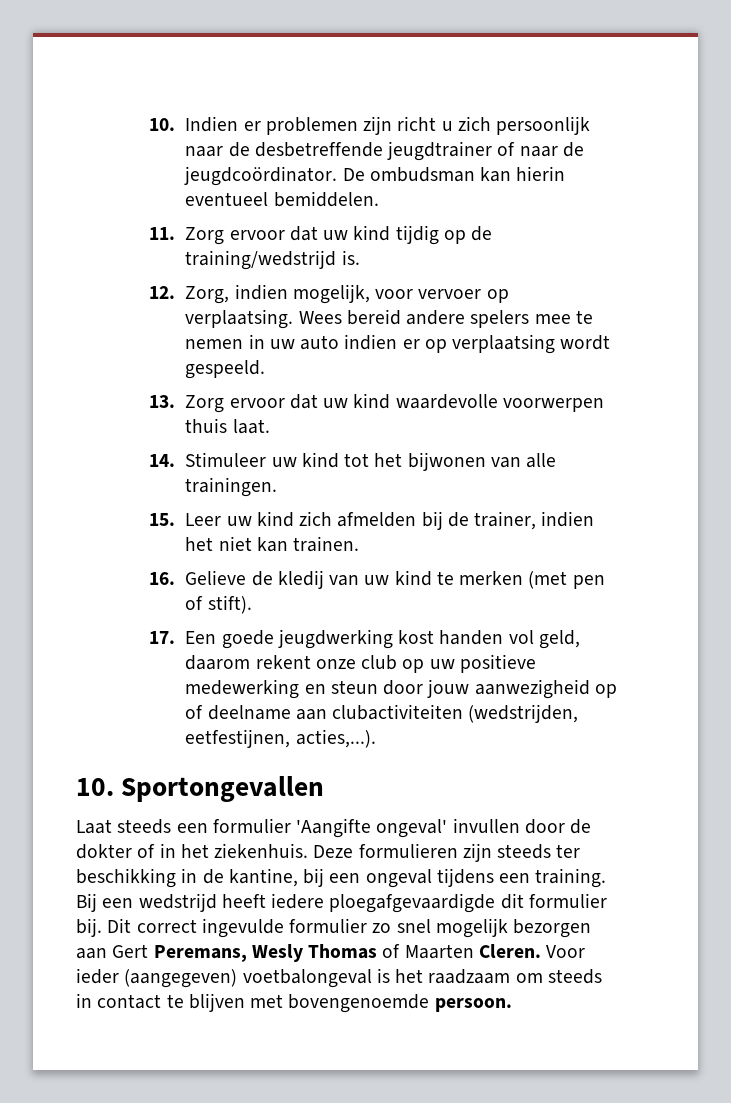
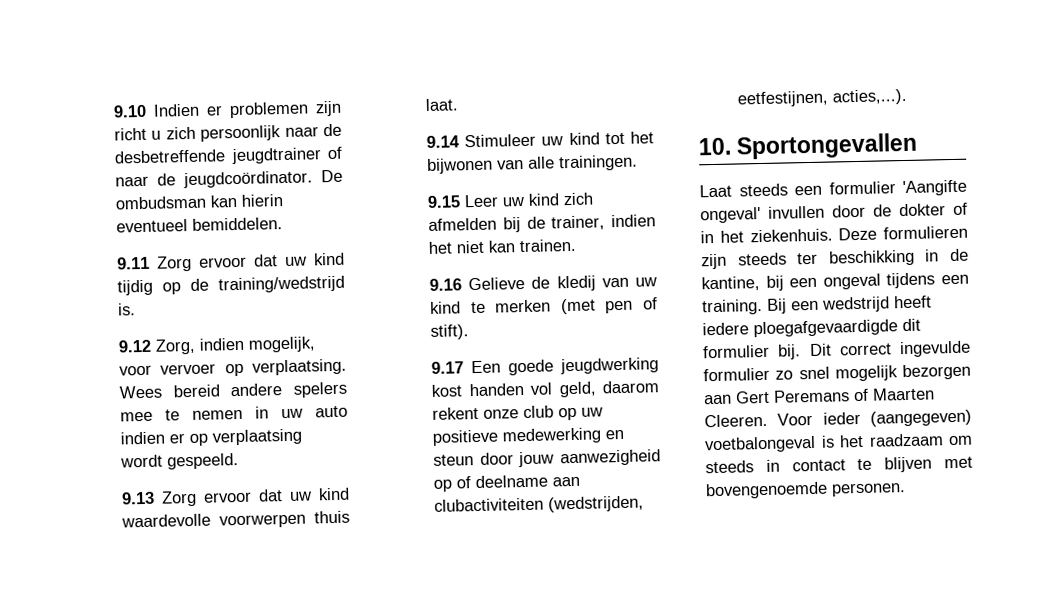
[148,118,175,131] 10. -> [113,104,148,118] 9.10
[148,227,175,240] 11. -> [117,256,151,270] 9.11
[148,286,175,299] 12. -> [118,339,153,353] 9.12
[148,395,175,408] 13. -> [121,491,156,505] 9.13
[148,454,175,467] 14. -> [426,135,461,148] 9.14
[148,513,175,526] 15. -> [427,195,462,208] 9.15
[148,572,175,585] 16. -> [429,278,463,291] 9.16
[148,631,175,644] 17. -> [431,361,465,374] 9.17
[153,944,378,962] Peremans, Wesly Thomas -> [773,389,850,403] Peremans
[478,944,541,958] Cleren. -> [704,413,768,428] Cleeren.
[434,998,512,1012] persoon. -> [831,482,906,497] personen.

